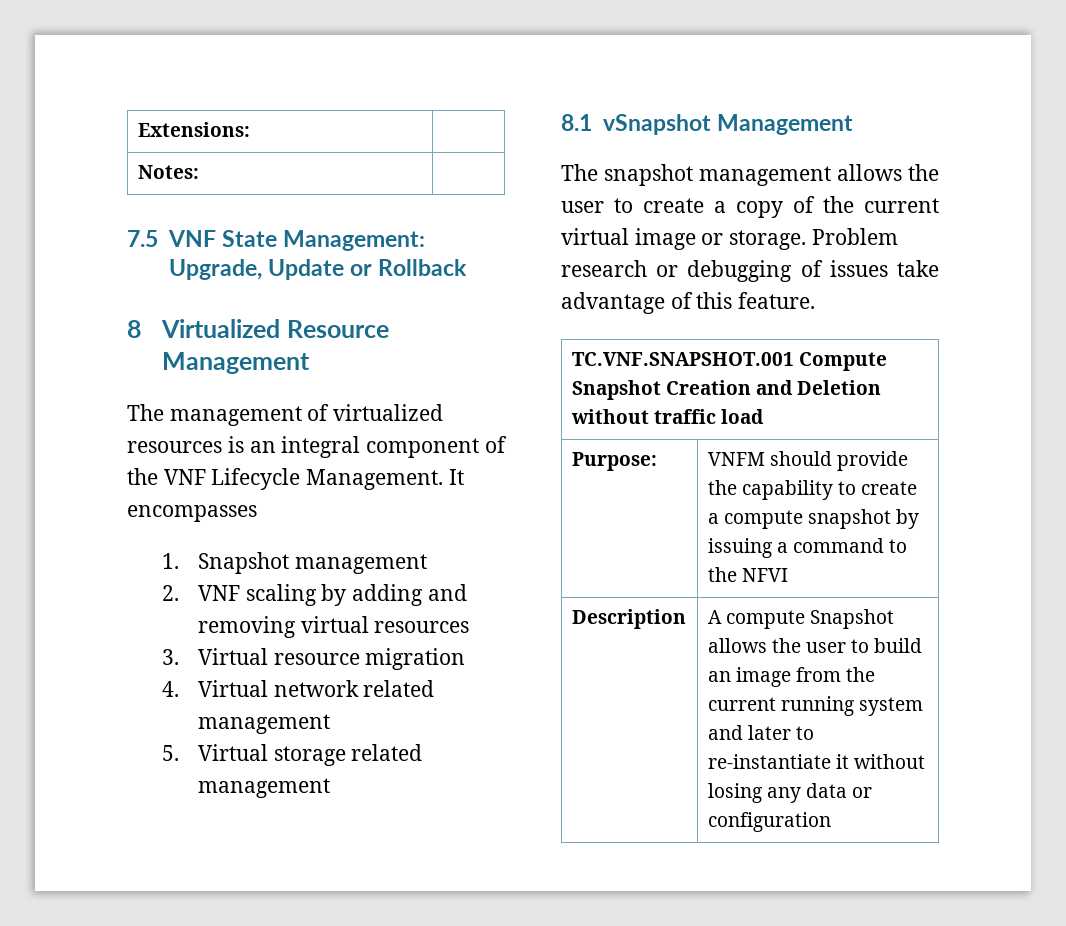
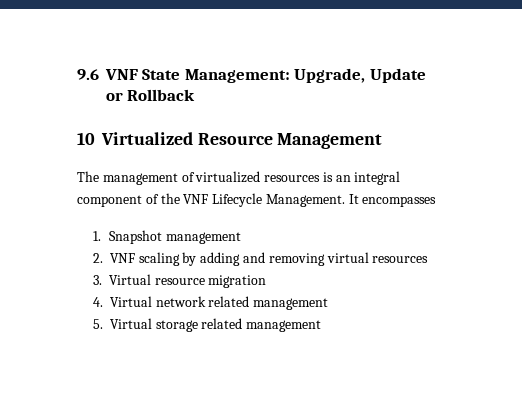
[137,122,250,137] [137,165,199,179] [127,230,158,247] Extensions: | // Notes: | // 7.5 -> [77,69,99,80] 9.6
[127,320,142,338] 8 -> [77,132,95,145] 10
[561,114,853,135] [561,164,939,186] [561,196,939,218] [561,228,898,250] [561,260,939,282] [561,292,816,314] [571,352,887,371] [571,380,881,400] [570,409,764,424] [571,452,657,471] [707,451,908,471] [707,480,917,500] [707,509,919,529] [707,538,907,558] [707,567,788,582] [571,609,686,629] [707,609,894,629] [707,638,923,653] [707,667,875,687] [707,696,923,716] [707,725,814,740] [707,754,925,769] [707,783,872,803] [707,812,831,832] // 8.1 vSnapshot Management // The snapshot management allows the user to create a copy of the current virtual image or storage. Problem research or debugging of issues take advantage of this feature. // TC.VNF.SNAPSHOT.001 Compute Snapshot Creation and Deletion without traffic load // Purpose: | VNFM should provide the capability to create a compute snapshot by issuing a command to the NFVI // Description | A compute Snapshot allows the user to build an image from the current running system and later to re-instantiate it without losing any data or configuration -> (322, 326) none

